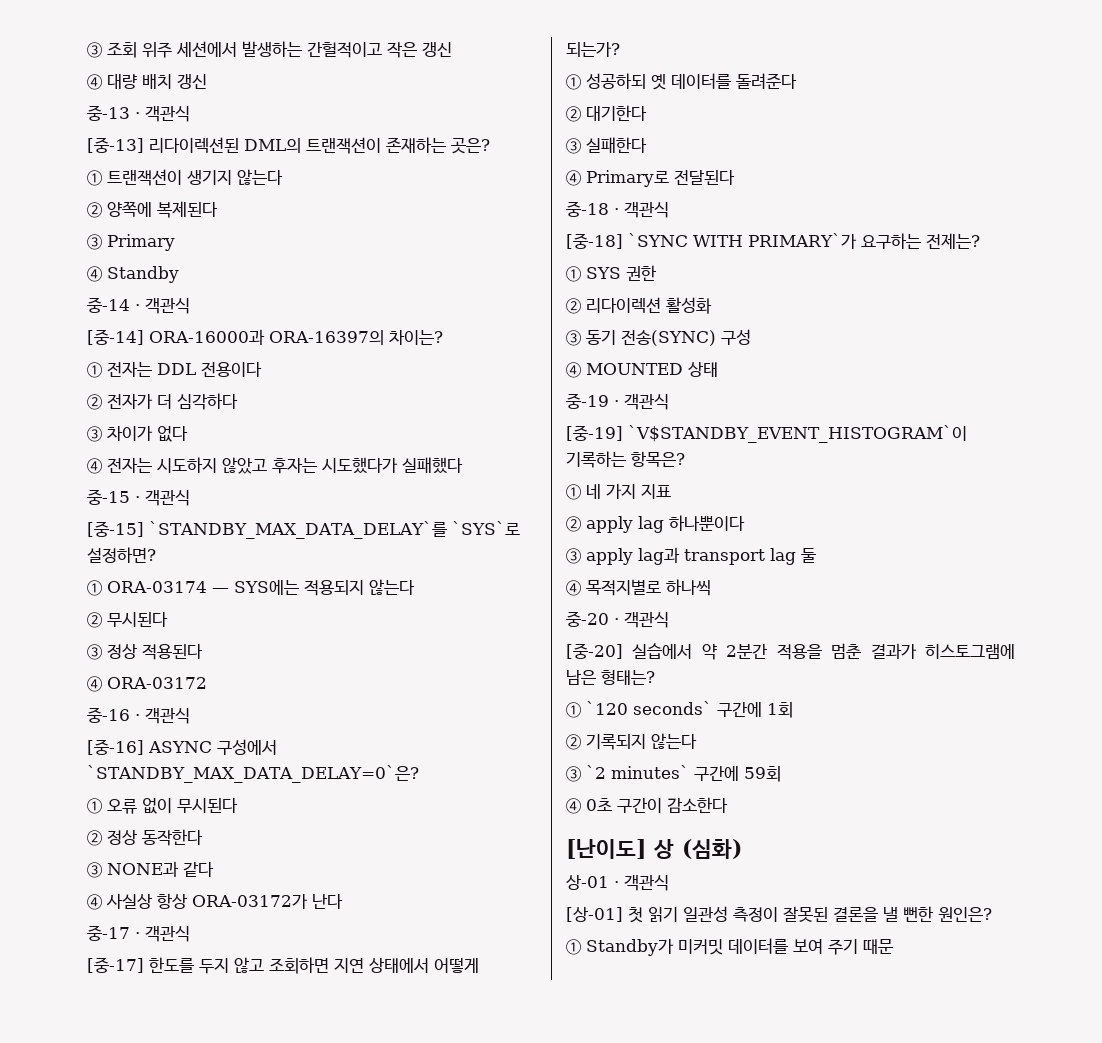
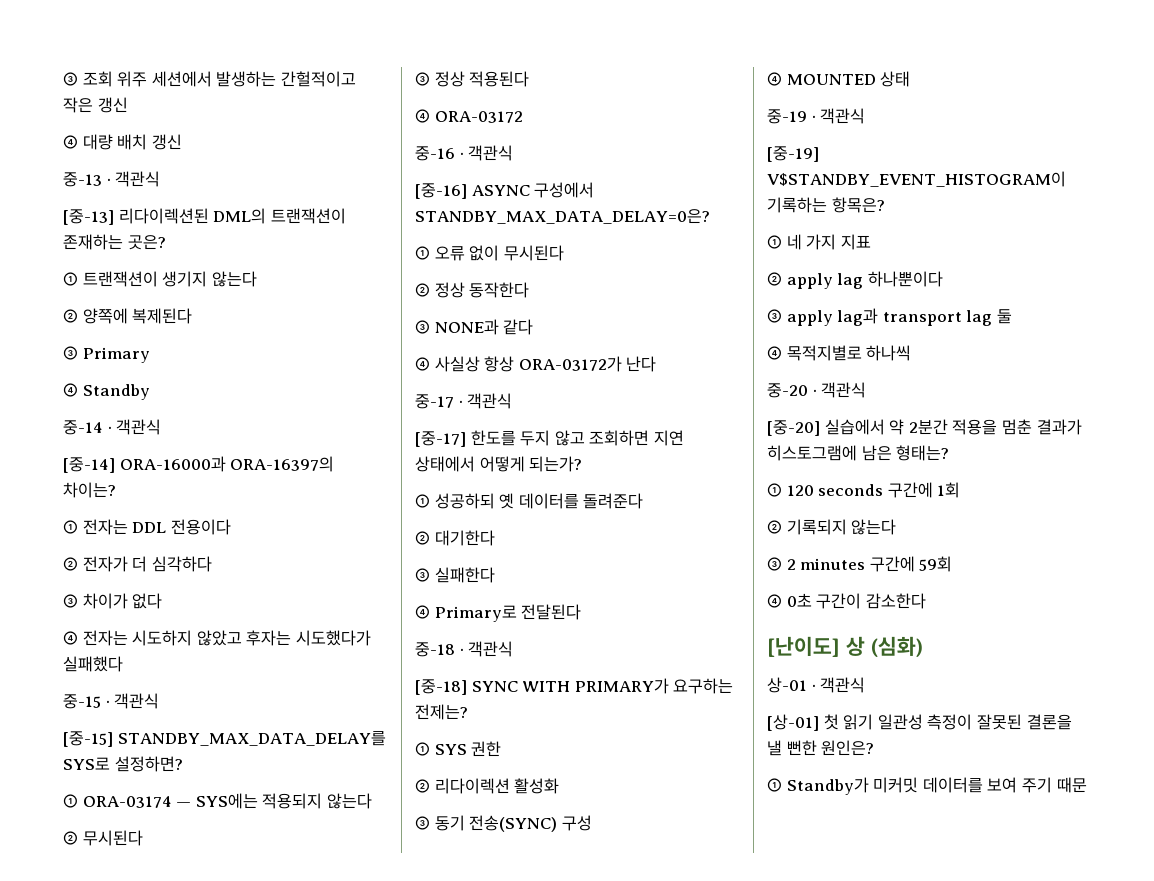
[149,521,520,539] `STANDBY_MAX_DATA_DELAY`를 `SYS`로 -> [117,731,386,746] [63,757,110,770] STANDBY_MAX_DATA_DELAY를 SYS로
[87,765,419,783] `STANDBY_MAX_DATA_DELAY=0`은? -> [415,209,710,224] STANDBY_MAX_DATA_DELAY=0은?
[628,233,857,249] `SYNC WITH PRIMARY`가 -> [471,678,669,694] SYNC WITH PRIMARY가
[628,425,967,443] `V$STANDBY_EVENT_HISTOGRAM`이 -> [767,171,1066,187] V$STANDBY_EVENT_HISTOGRAM이
[586,701,712,715] `120 seconds` -> [786,484,884,496] 120 seconds
[586,765,689,779] `2 minutes` -> [786,558,866,570] 2 minutes

